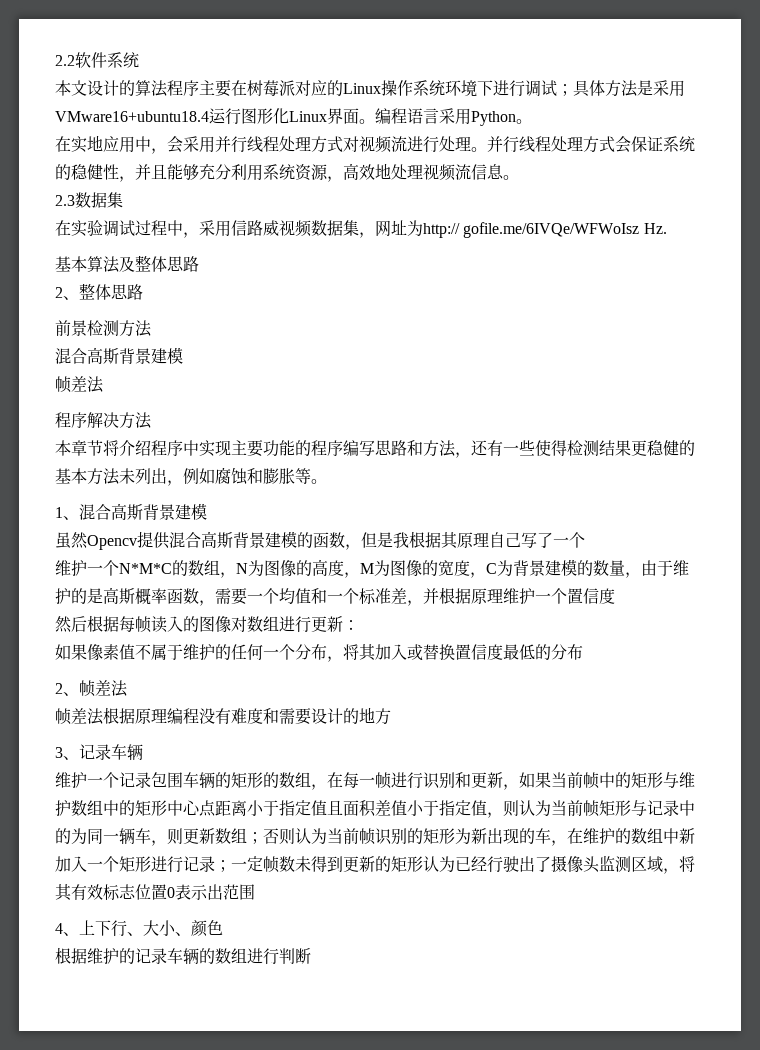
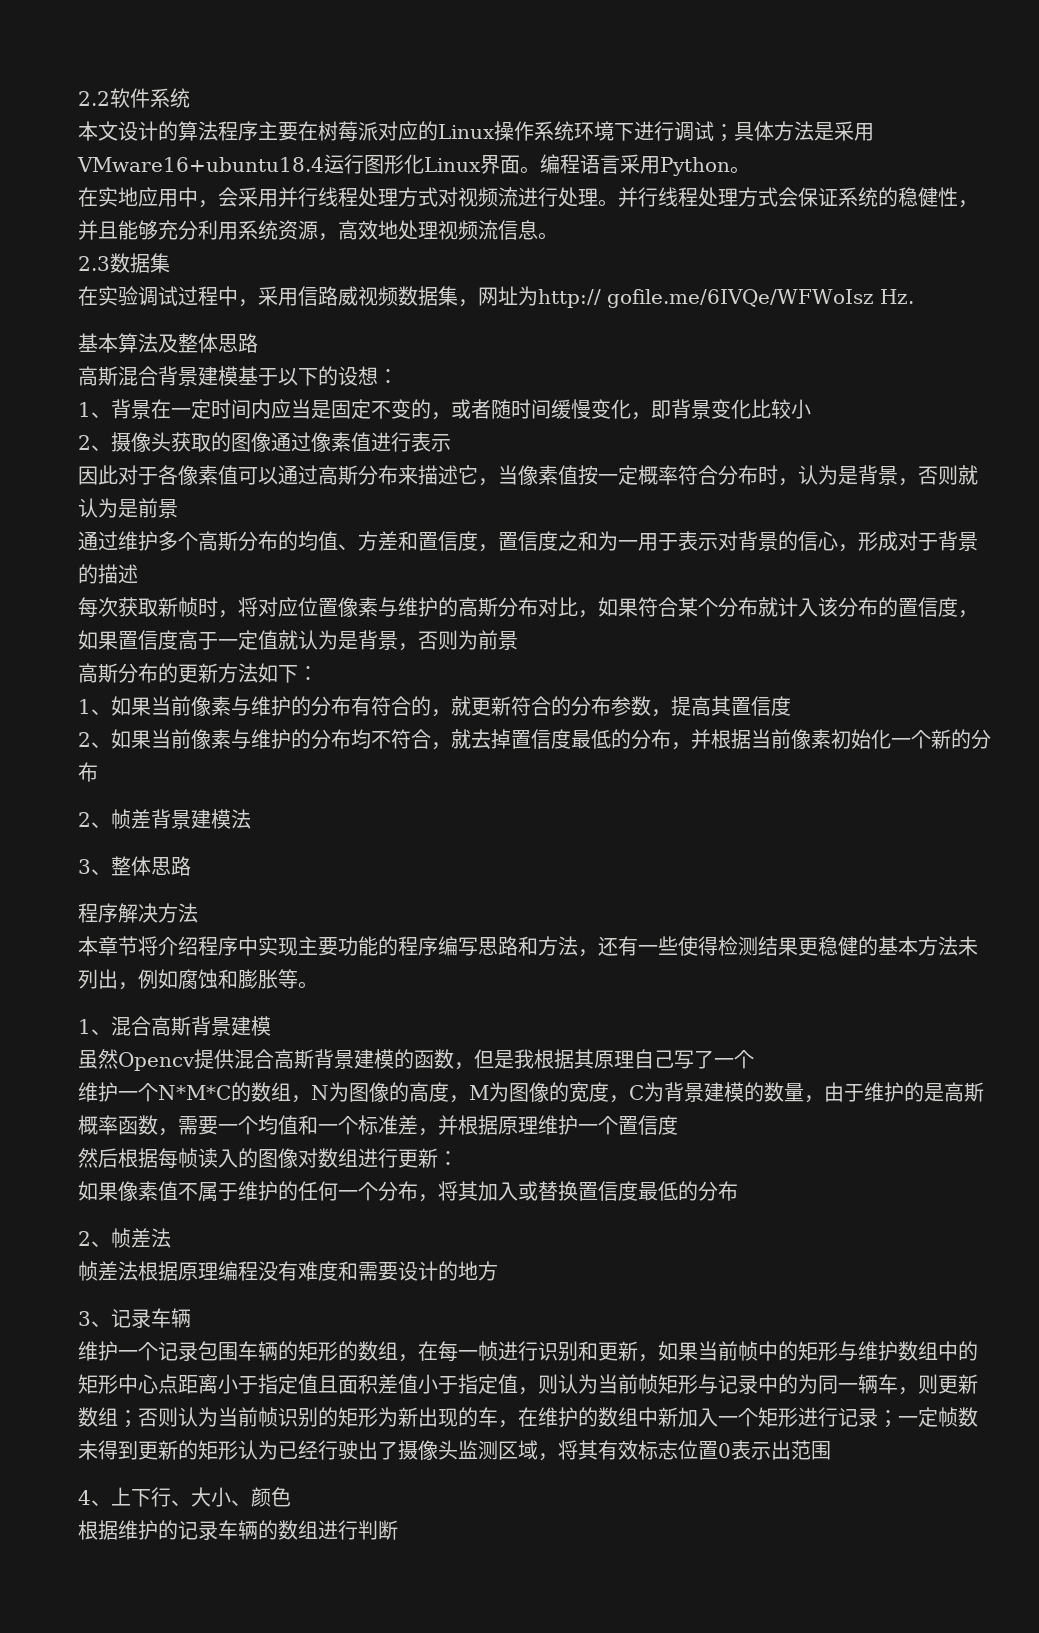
[55,283,143,300] [55,320,152,337] [55,347,183,365] [55,376,104,393] 2、整体思路 // 前景检测方法 // 混合高斯背景建模 // 帧差法 -> [78,366,398,386] [78,399,811,420] [78,432,451,452] [78,465,978,486] [78,498,178,518] [78,531,978,552] [78,564,138,584] [78,597,978,618] [78,630,518,651] [78,663,318,683] [78,696,791,717] [78,729,991,750] [78,762,98,782] [78,809,251,829] [78,856,191,876] 高斯混合背景建模基于以下的设想： // 1、背景在一定时间内应当是固定不变的，或者随时间缓慢变化，即背景变化比较小 // 2、摄像头获取的图像通过像素值进行表示 // 因此对于各像素值可以通过高斯分布来描述它，当像素值按一定概率符合分布时，认为是背景，否则就认为是前景 // 通过维护多个高斯分布的均值、方差和置信度，置信度之和为一用于表示对背景的信心，形成对于背景的描述 // 每次获取新帧时，将对应位置像素与维护的高斯分布对比，如果符合某个分布就计入该分布的置信度，如果置信度高于一定值就认为是背景，否则为前景 // 高斯分布的更新方法如下： // 1、如果当前像素与维护的分布有符合的，就更新符合的分布参数，提高其置信度 // 2、如果当前像素与维护的分布均不符合，就去掉置信度最低的分布，并根据当前像素初始化一个新的分布 // 2、帧差背景建模法 // 3、整体思路

